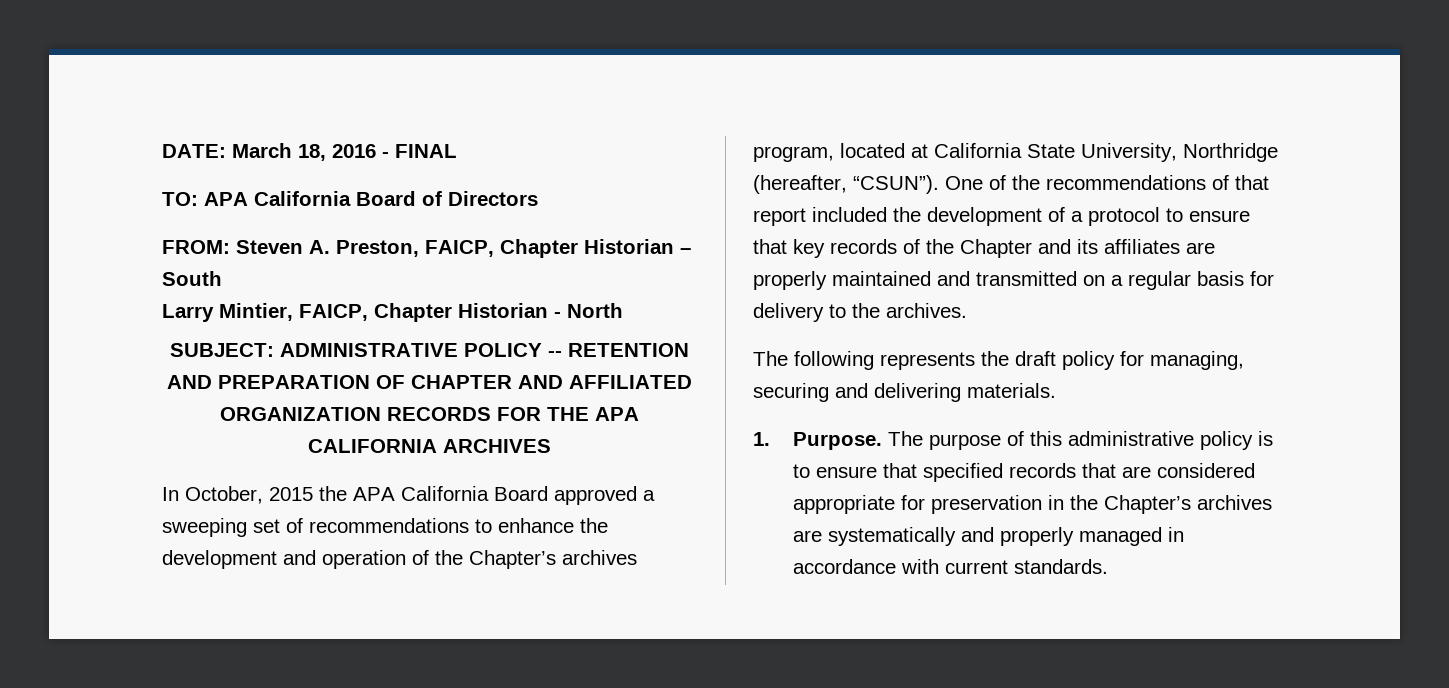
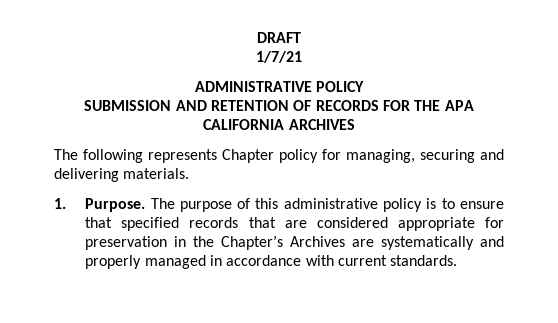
[162,143,457,161] [162,191,538,206] [162,239,691,258] [162,271,222,286] [162,303,623,322] [169,343,689,357] [166,375,692,389] [219,407,381,421] DATE: March 18, 2016 - FINAL // TO: APA California Board of Directors // FROM: Steven A. Preston, FAICP, Chapter Historian – South // Larry Mintier, FAICP, Chapter Historian - North // SUBJECT: ADMINISTRATIVE POLICY -- RETENTION AND PREPARATION OF CHAPTER AND AFFILIATED ORGANIZATION -> [257,32,301,43] [256,51,302,63] [194,81,365,92] [84,100,312,111] DRAFT // 1/7/21 // ADMINISTRATIVE POLICY // SUBMISSION AND RETENTION OF
[162,486,655,505] [162,518,608,537] [162,550,637,569] [753,143,1278,162] [753,175,1269,194] [753,207,1250,226] [753,239,1215,258] [753,271,1274,290] [753,303,967,322] // In October, 2015 the APA California Board approved a sweeping set of recommendations to enhance the development and operation of the Chapter’s archives program, located at California State University, Northridge (hereafter, “CSUN”). One of the recommendations of that report included the development of a protocol to ensure that key records of the Chapter and its affiliates are properly maintained and transmitted on a regular basis for delivery to the archives. -> (355, 124) none
[981,351,1056,366] the draft -> [222,149,274,163] Chapter
[1196,495,1272,510] archives -> [290,236,346,247] Archives

